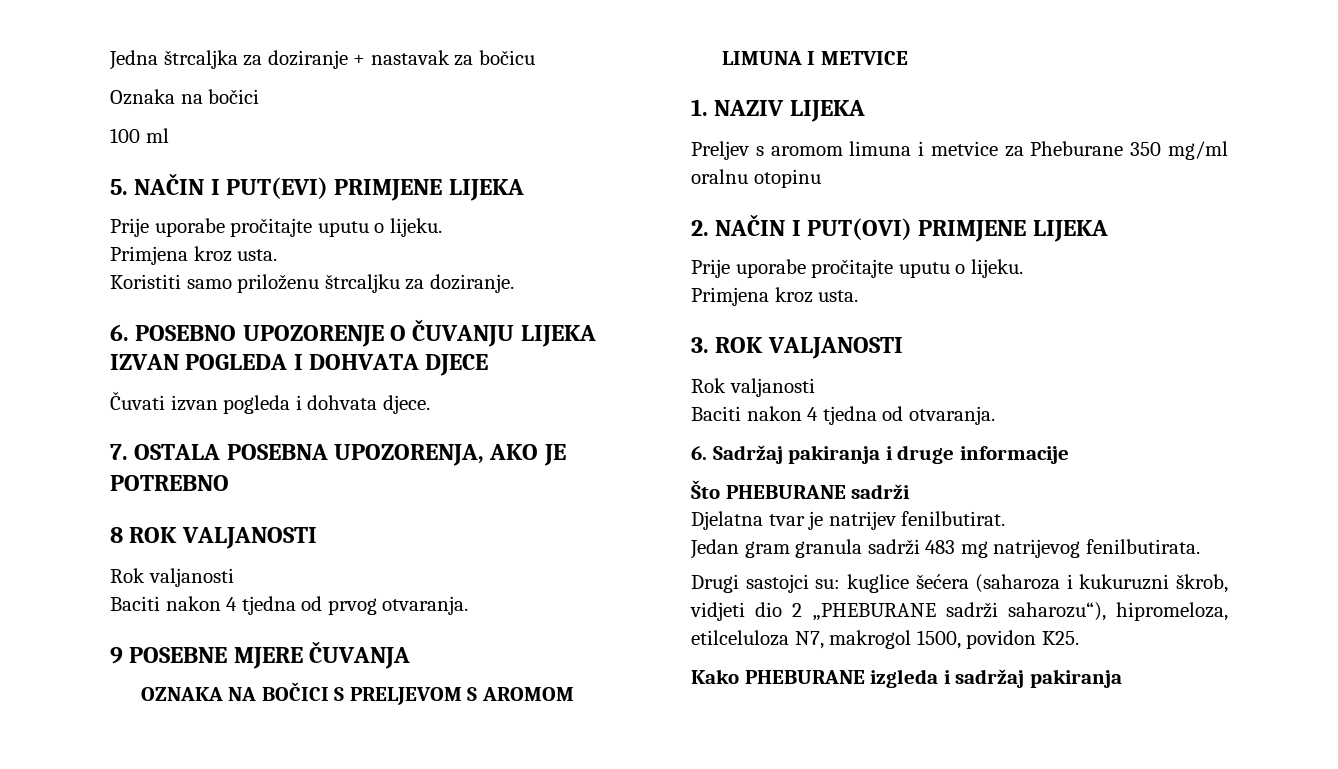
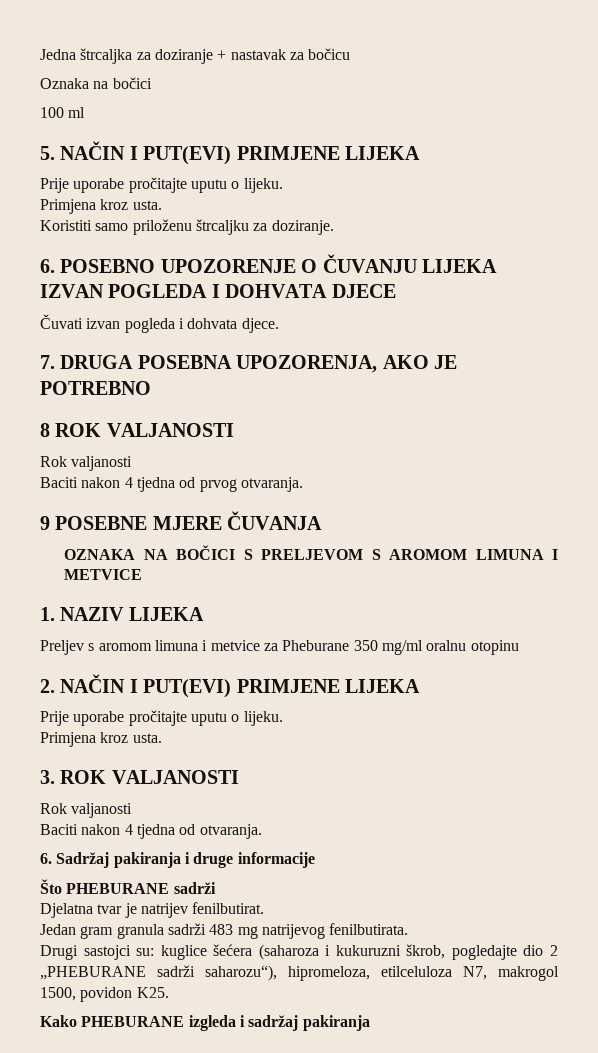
[134,444,221,460] OSTALA -> [60,355,134,369] DRUGA
[807,218,913,240] PUT(OVI) -> [143,679,232,698] PUT(EVI)
[690,602,745,621] vidjeti -> [451,945,517,960] pogledajte

